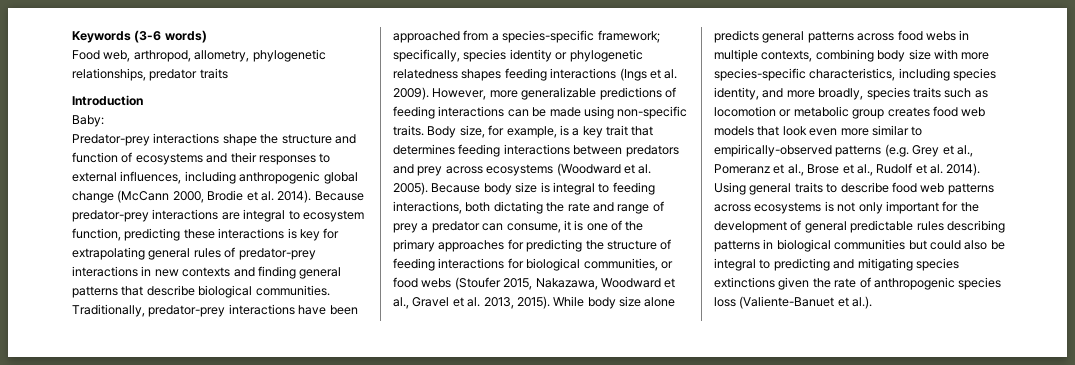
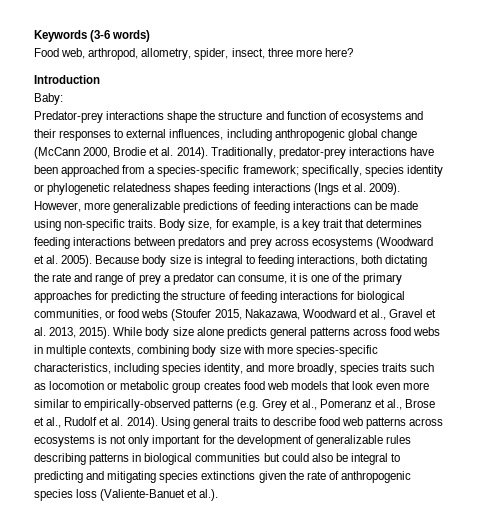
[252,49,326,62] [72,68,228,81] phylogenetic relationships, predator traits -> [194,48,353,60] spider, insect, three more here?
[314,191,364,201] [72,209,364,222] [72,228,340,241] [72,247,316,260] [72,266,342,279] [72,285,330,298] Because predator-prey interactions are integral to ecosystem function, predicting these interactions is key for extrapolating general rules of predator-prey interactions in new contexts and finding general patterns that describe biological communities. -> (208, 153) none
[804,220,914,233] general predictable -> [315,435,383,447] generalizable

